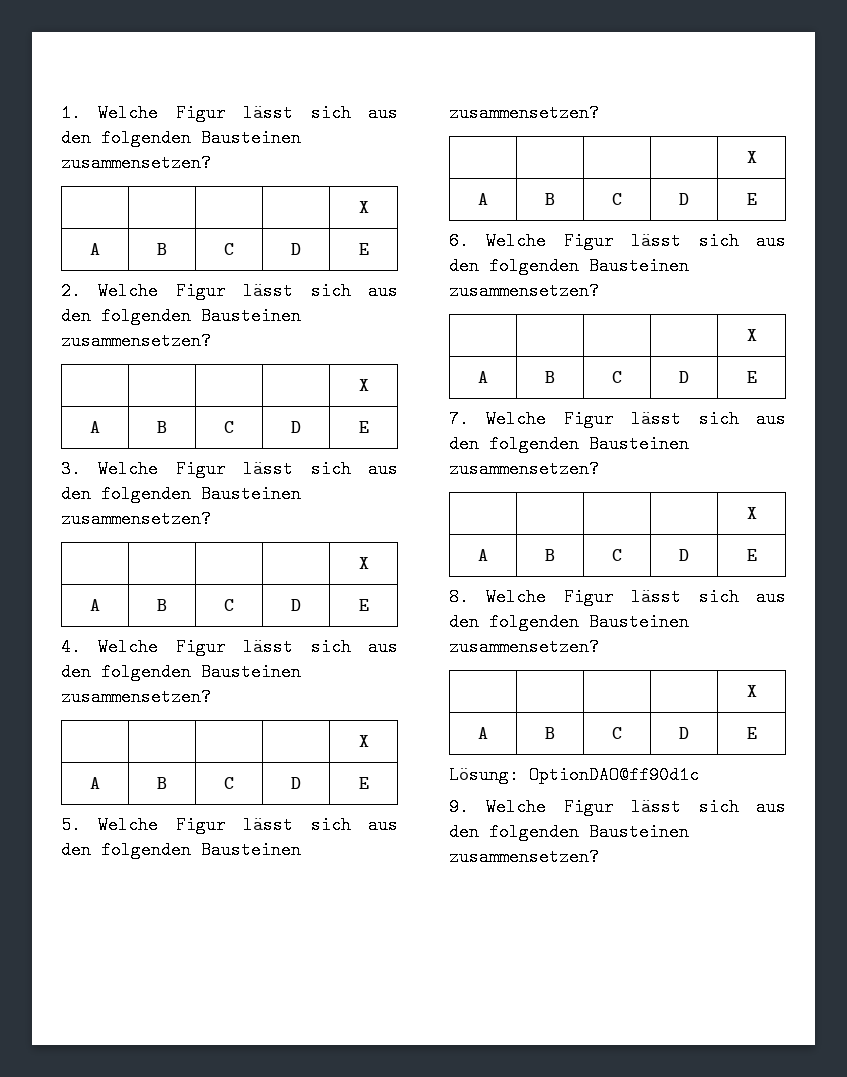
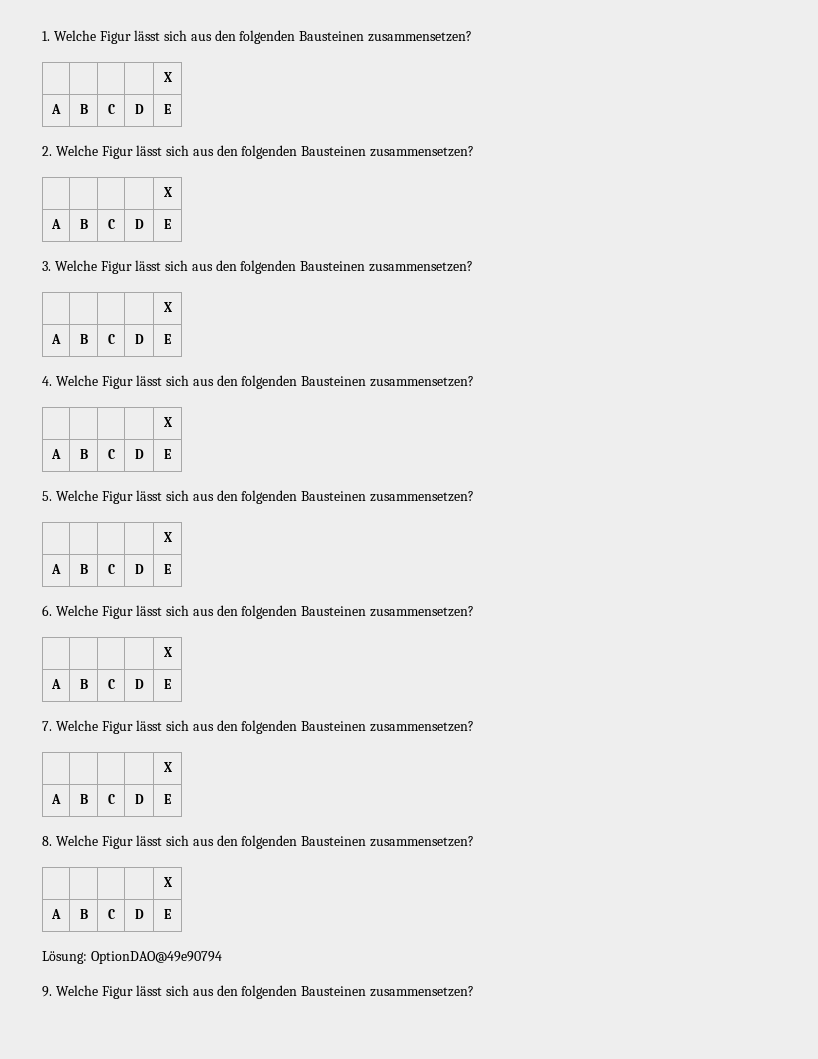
[529,766,699,784] OptionDAO@ff90d1c -> [90,951,222,964] OptionDAO@49e90794

